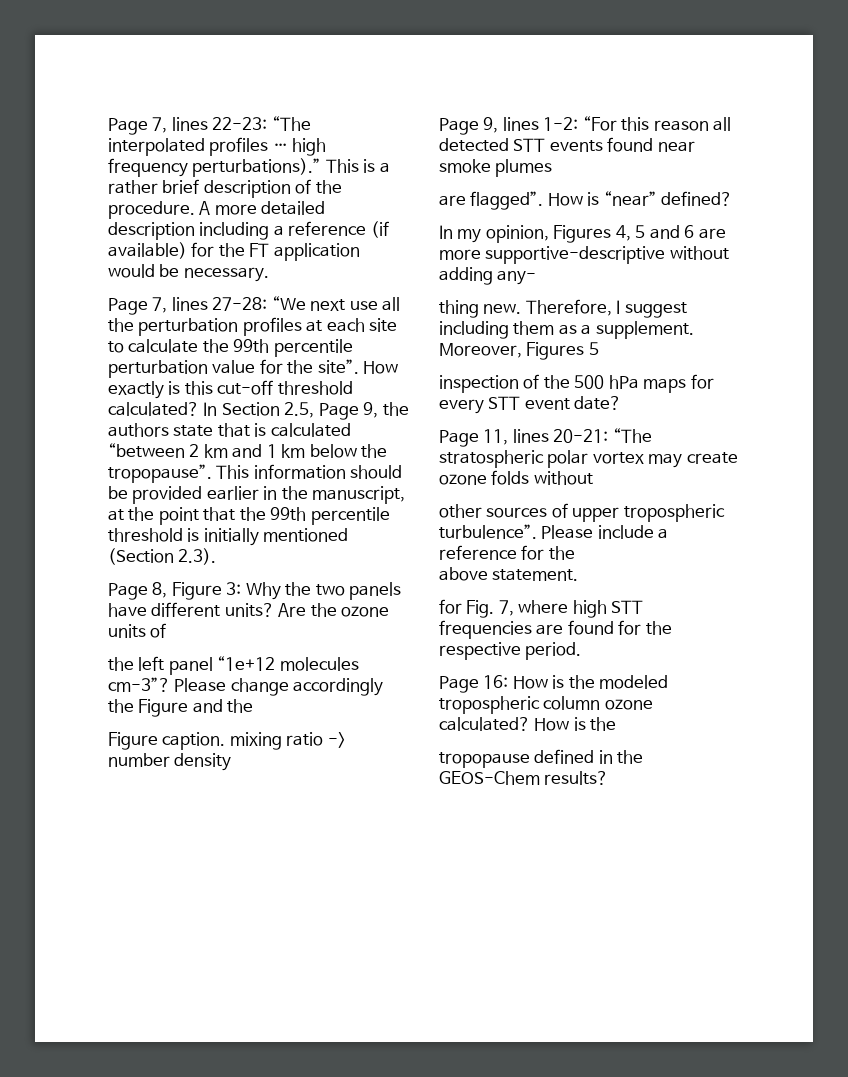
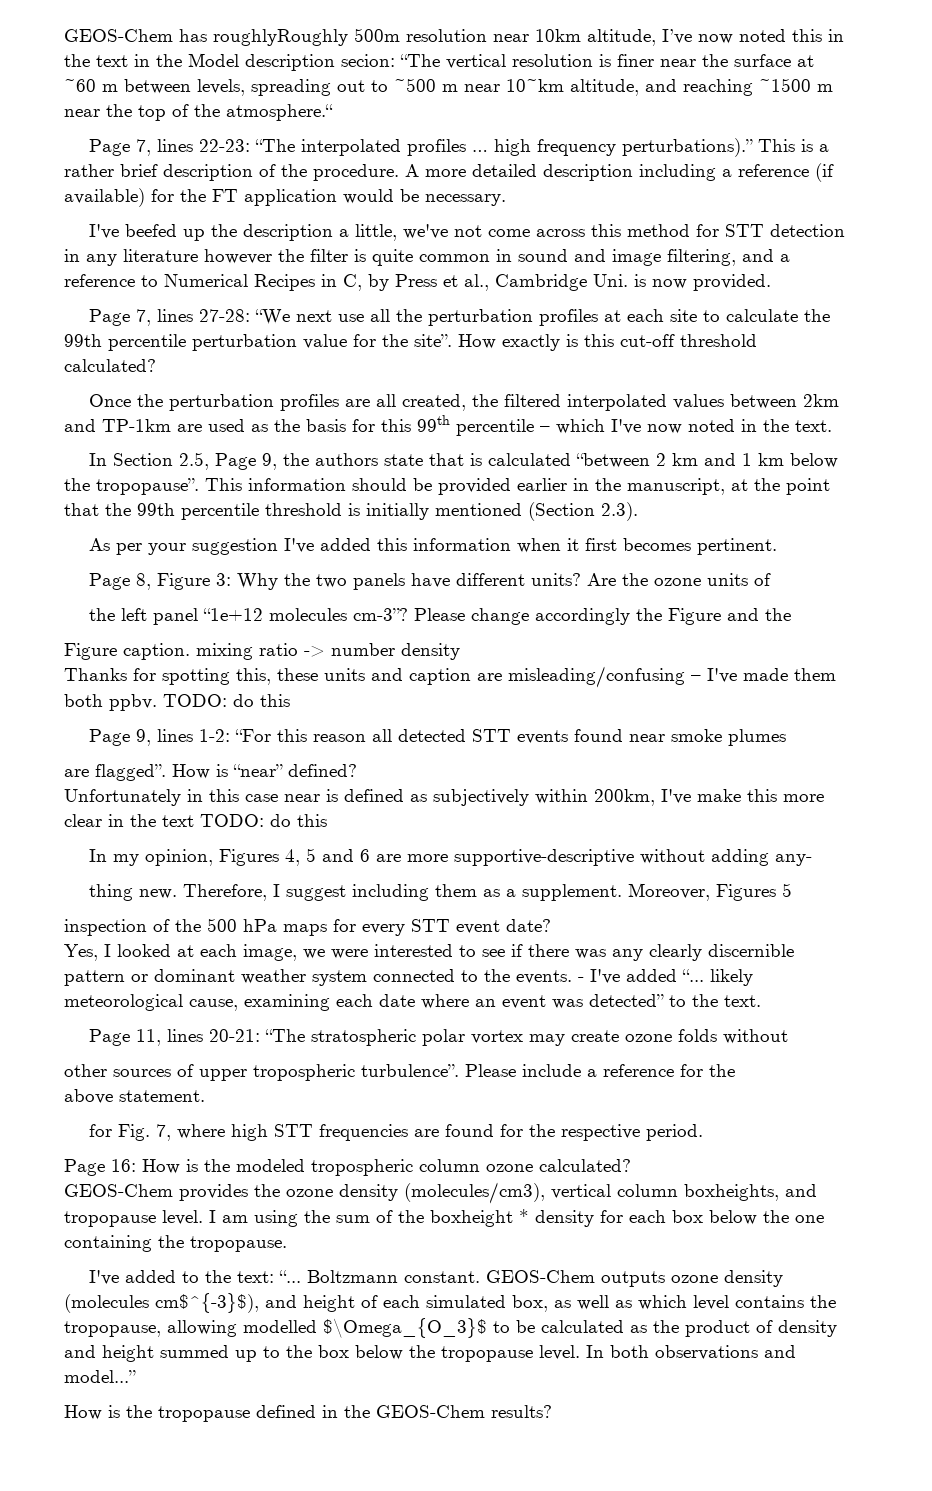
(108, 126) none -> [64,28,844,46] [64,53,814,71] [64,78,833,96] [64,104,333,121] GEOS-Chem has roughlyRoughly 500m resolution near 10km altitude, I’ve now noted this in the text in the Model description secion: “The vertical resolution is finer near the surface at ~60 m between levels, spreading out to ~500 m near 10~km altitude, and reaching ~1500 m near the top of the atmosphere.“ //
(269, 274) none -> [89,224,846,241] [64,249,790,266] [64,274,771,291] // I've beefed up the description a little, we've not come across this method for STT detection in any literature however the filter is quite common in sound and image filtering, and a reference to Numerical Recipes in C, by Press et al., Cambridge Uni. is now provided.
(199, 409) none -> [89,394,840,411] [64,415,832,436] // Once the perturbation profiles are all created, the filtered interpolated values between 2km and TP-1km are used as the basis for this 99th percentile – which I've now noted in the text. //
(217, 556) none -> [89,538,778,555] // As per your suggestion I've added this information when it first becomes pertinent.
(232, 762) none -> [64,666,836,688] [64,694,290,711] // Thanks for spotting this, these units and caption are misleading/confusing – I've made them both ppbv. TODO: do this
(733, 198) none -> [64,789,824,806] [64,814,327,827] // Unfortunately in this case near is defined as subjectively within 200km, I've make this more clear in the text TODO: do this
(622, 403) none -> [64,944,794,961] [64,969,753,986] [64,994,761,1011] // Yes, I looked at each image, we were interested to see if there was any clearly discernible pattern or dominant weather system connected to the events. - I've added “... likely meteorological cause, examining each date where an event was detected” to the text.
[534,717,617,731] How is the // -> [64,1182,817,1204] [64,1209,824,1227] [64,1235,287,1252] [89,1270,784,1287] [64,1293,836,1313] [64,1318,837,1338] [64,1345,796,1362] [64,1370,136,1383] [64,1405,152,1420] // GEOS-Chem provides the ozone density (molecules/cm3), vertical column boxheights, and tropopause level. I am using the sum of the boxheight * density for each box below the one containing the tropopause. // I've added to the text: “... Boltzmann constant. GEOS-Chem outputs ozone density (molecules cm$^{-3}$), and height of each simulated box, as well as which level contains the tropopause, allowing modelled $\Omega_{O_3}$ to be calculated as the product of density and height summed up to the box below the tropopause level. In both observations and model...” // How is the

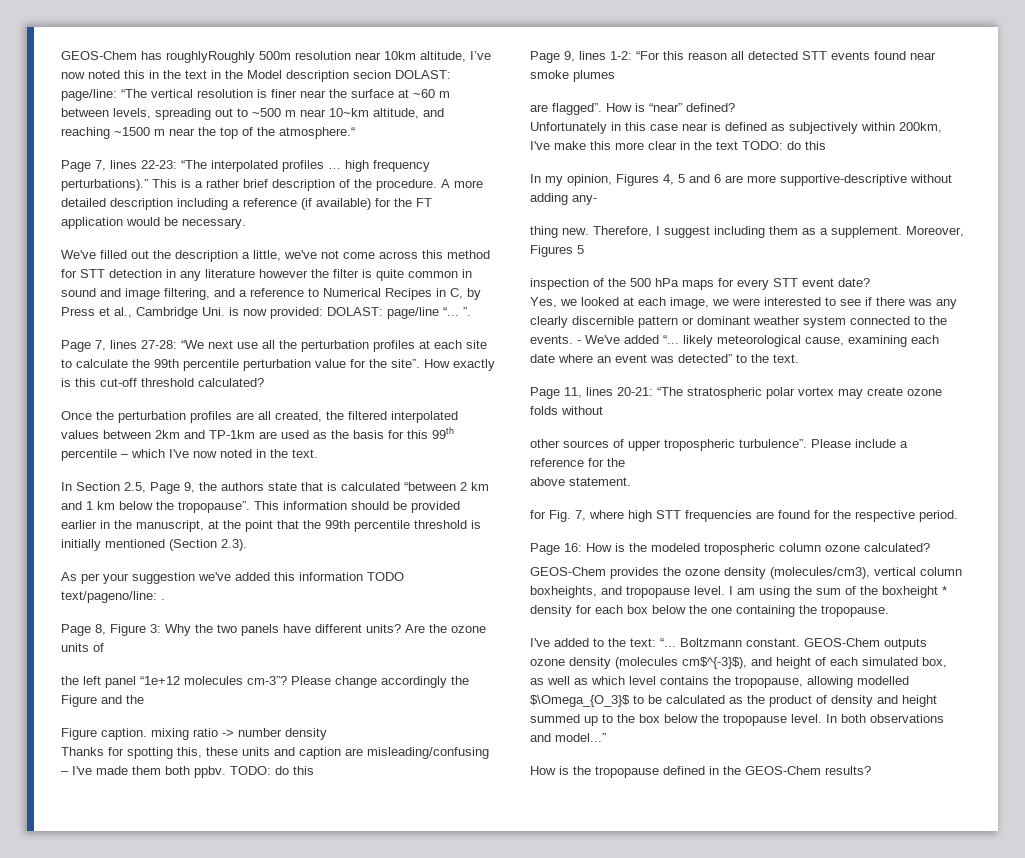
[341,54,395,67] secion: -> [353,70,451,79] [61,89,117,101] secion DOLAST: page/line:
[89,224,206,241] I've beefed up -> [61,250,149,259] We've filled out
[693,274,771,291] provided. -> [270,307,471,319] provided: DOLAST: page/line “... ”.
[284,538,315,553] I've -> [198,572,231,581] we've
[517,538,778,555] when it first becomes pertinent. -> [367,572,404,581] [61,591,165,603] TODO text/pageno/line: .
[104,944,111,957] I -> [560,299,577,306] we
[590,969,620,984] I've -> [585,335,620,344] We've

